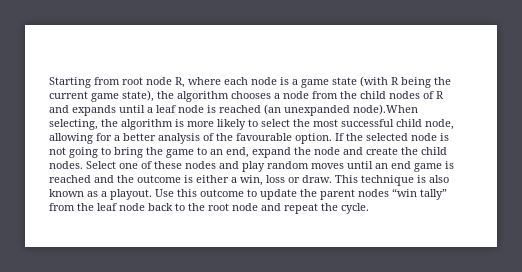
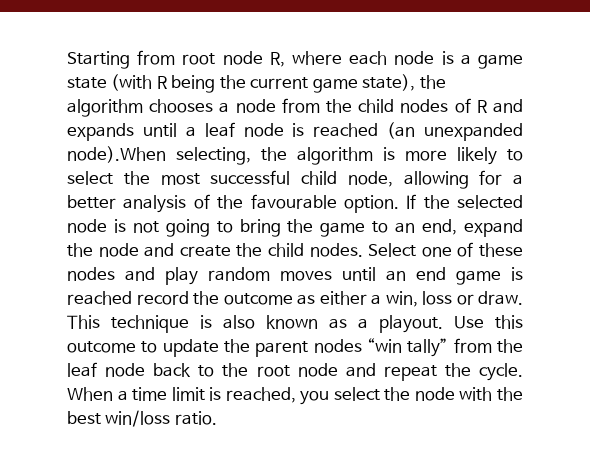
[94,175,114,183] and -> [136,291,189,305] record
[184,175,193,183] is -> [297,294,315,305] as
(369, 208) none -> [67,387,523,405] [67,410,217,427] When a time limit is reached, you select the node with the best win/loss ratio.

